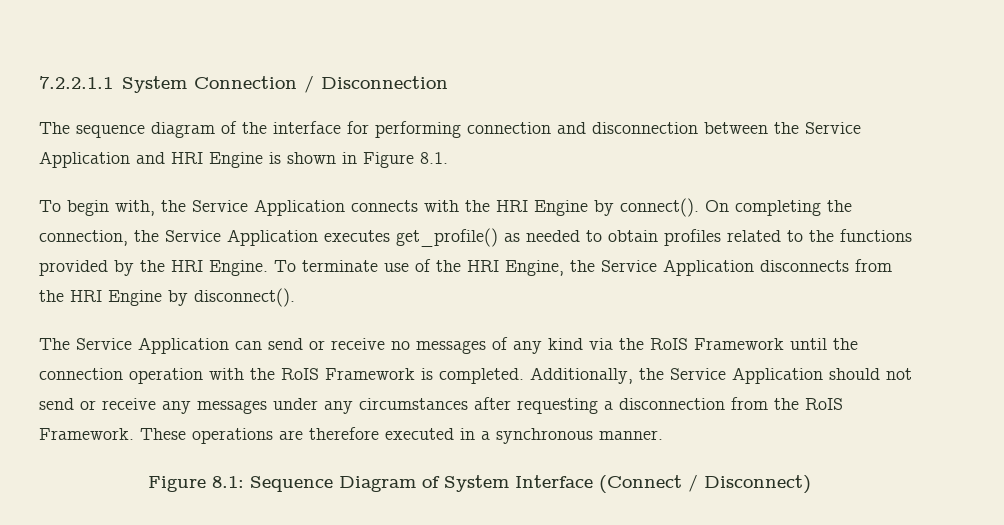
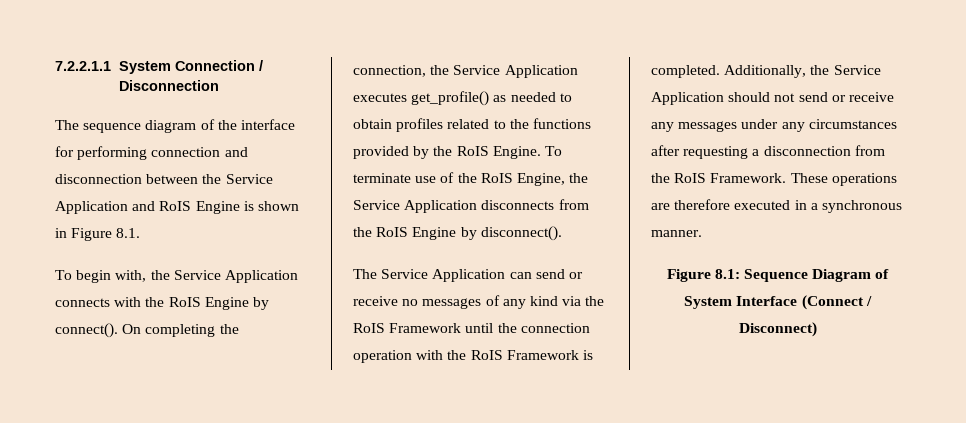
[171,152,203,164] HRI -> [159,201,192,211] RoIS
[496,200,528,212] HRI -> [168,297,201,307] RoIS
[171,260,203,272] HRI -> [456,146,489,156] RoIS
[467,260,499,272] HRI -> [480,173,513,183] RoIS
[70,290,102,302] HRI -> [376,227,409,237] RoIS

